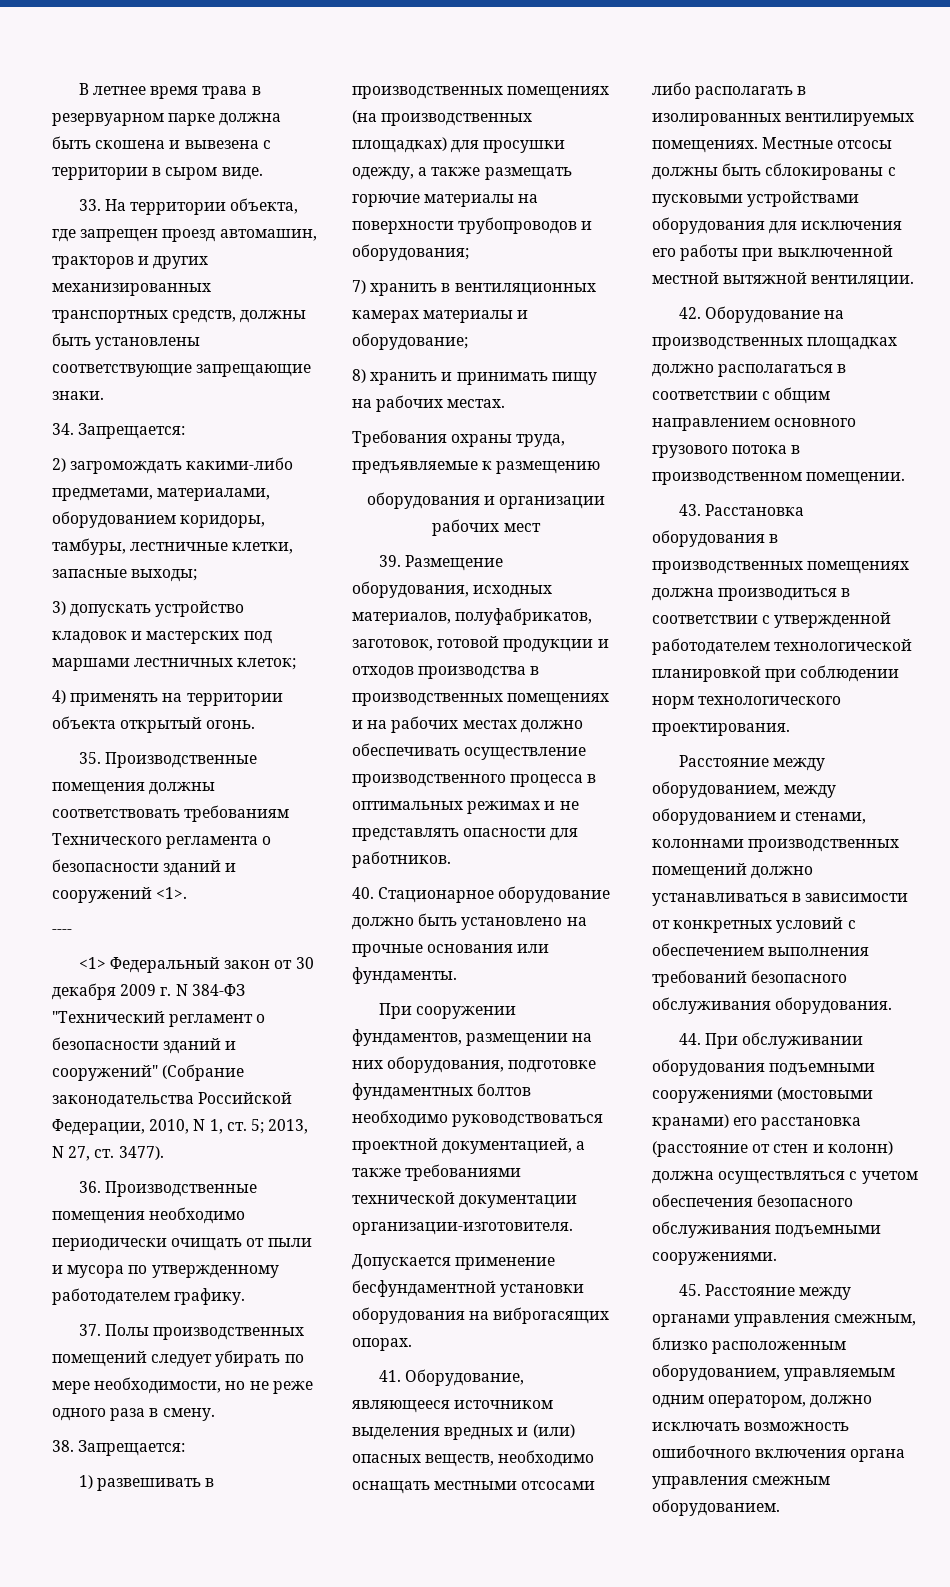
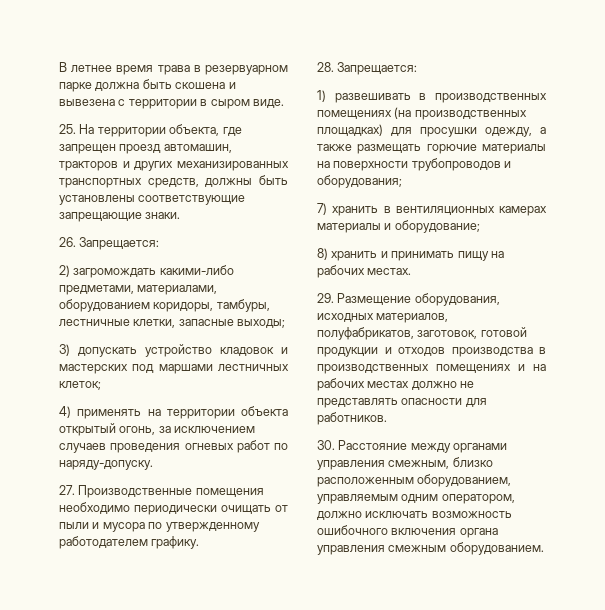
[78,199,101,211] 33. -> [59,124,76,134] 25.
[52,423,74,435] 34. -> [59,237,76,247] 26.
[206,720,256,729] [78,752,258,768] [52,782,216,795] [52,805,290,822] [52,833,272,849] [52,859,237,876] [52,887,188,903] [52,929,72,934] [78,957,314,973] [52,983,245,1000] [52,1011,266,1027] [52,1037,237,1054] [52,1064,245,1081] [52,1092,293,1108] [52,1119,309,1135] [52,1146,164,1161] [78,1181,101,1193] огонь. // 35. Производственные помещения должны соответствовать требованиям Технического регламента о безопасности зданий и сооружений <1>. // ---- // <1> Федеральный закон от 30 декабря 2009 г. N 384-ФЗ "Технический регламент о безопасности зданий и сооружений" (Собрание законодательства Российской Федерации, 2010, N 1, ст. 5; 2013, N 27, ст. 3477). // 36. -> [119,426,256,435] [59,440,288,453] [59,460,153,470] [59,485,75,495] огонь, за исключением случаев проведения огневых работ по наряду-допуску. // 27.
[78,1324,305,1340] [52,1350,304,1367] [52,1377,313,1394] [52,1408,215,1421] [52,1440,74,1452] 37. Полы производственных помещений следует убирать по мере необходимости, но не реже одного раза в смену. // 38. -> [317,62,334,72] 28.
[352,430,566,447] [352,461,601,474] [366,492,606,509] [432,519,541,536] [378,555,401,567] Требования охраны труда, предъявляемые к размещению // оборудования и организации рабочих мест // 39. -> [317,293,334,303] 29.
[352,743,587,760] [352,774,597,787] [352,801,556,814] обеспечивать осуществление производственного процесса в оптимальных режимах и -> (457, 385) none
[352,886,611,903] [352,913,587,930] [352,944,550,957] [352,967,457,984] [378,1003,517,1019] [352,1029,593,1046] [352,1056,597,1073] [352,1083,532,1100] [352,1110,604,1127] [352,1138,586,1154] [352,1164,522,1181] [352,1192,578,1208] [352,1222,573,1235] [352,1254,556,1270] [352,1280,585,1297] [352,1307,610,1324] [352,1338,412,1351] [378,1369,525,1386] [352,1400,554,1413] [352,1424,575,1440] [352,1450,595,1467] [352,1481,596,1494] [652,82,807,99] [652,113,915,126] [652,137,893,153] [652,163,896,180] [652,191,860,207] [652,217,903,234] [652,244,893,261] [652,272,915,288] [678,306,845,323] [652,337,898,350] [652,364,847,377] [652,387,831,404] [652,418,857,431] [652,445,801,458] [652,472,906,485] [678,504,805,516] [652,530,779,547] [652,561,910,574] [652,588,851,601] [652,612,892,628] [652,638,913,655] [652,665,900,682] [652,696,842,709] [652,723,790,736] [678,755,826,771] [652,781,837,798] [652,808,867,825] [652,839,900,852] [652,863,814,879] [652,893,909,906] [652,917,856,933] [652,943,870,956] [652,970,848,987] [652,997,893,1014] [678,1032,864,1049] [652,1059,876,1076] [652,1087,874,1103] [652,1114,862,1130] [652,1141,893,1157] [652,1171,918,1184] [652,1194,854,1207] [652,1221,882,1238] [652,1252,777,1265] [678,1284,701,1296] 40. Стационарное оборудование должно быть установлено на прочные основания или фундаменты. // При сооружении фундаментов, размещении на них оборудования, подготовке фундаментных болтов необходимо руководствоваться проектной документацией, а также требованиями технической документации организации-изготовителя. // Допускается применение бесфундаментной установки оборудования на виброгасящих опорах. // 41. Оборудование, являющееся источником выделения вредных и (или) опасных веществ, необходимо оснащать местными отсосами либо располагать в изолированных вентилируемых помещениях. Местные отсосы должны быть сблокированы с пусковыми устройствами оборудования для исключения его работы при выключенной местной вытяжной вентиляции. // 42. Оборудование на производственных площадках должно располагаться в соответствии с общим направлением основного грузового потока в производственном помещении. // 43. Расстановка оборудования в производственных помещениях должна производиться в соответствии с утвержденной работодателем технологической планировкой при соблюдении норм технологического проектирования. // Расстояние между оборудованием, между оборудованием и стенами, колоннами производственных помещений должно устанавливаться в зависимости от конкретных условий с обеспечением выполнения требований безопасного обслуживания оборудования. // 44. При обслуживании оборудования подъемными сооружениями (мостовыми кранами) его расстановка (расстояние от стен и колонн) должна осуществляться с учетом обеспечения безопасного обслуживания подъемными сооружениями. // 45. -> [317,440,335,450] 30.

